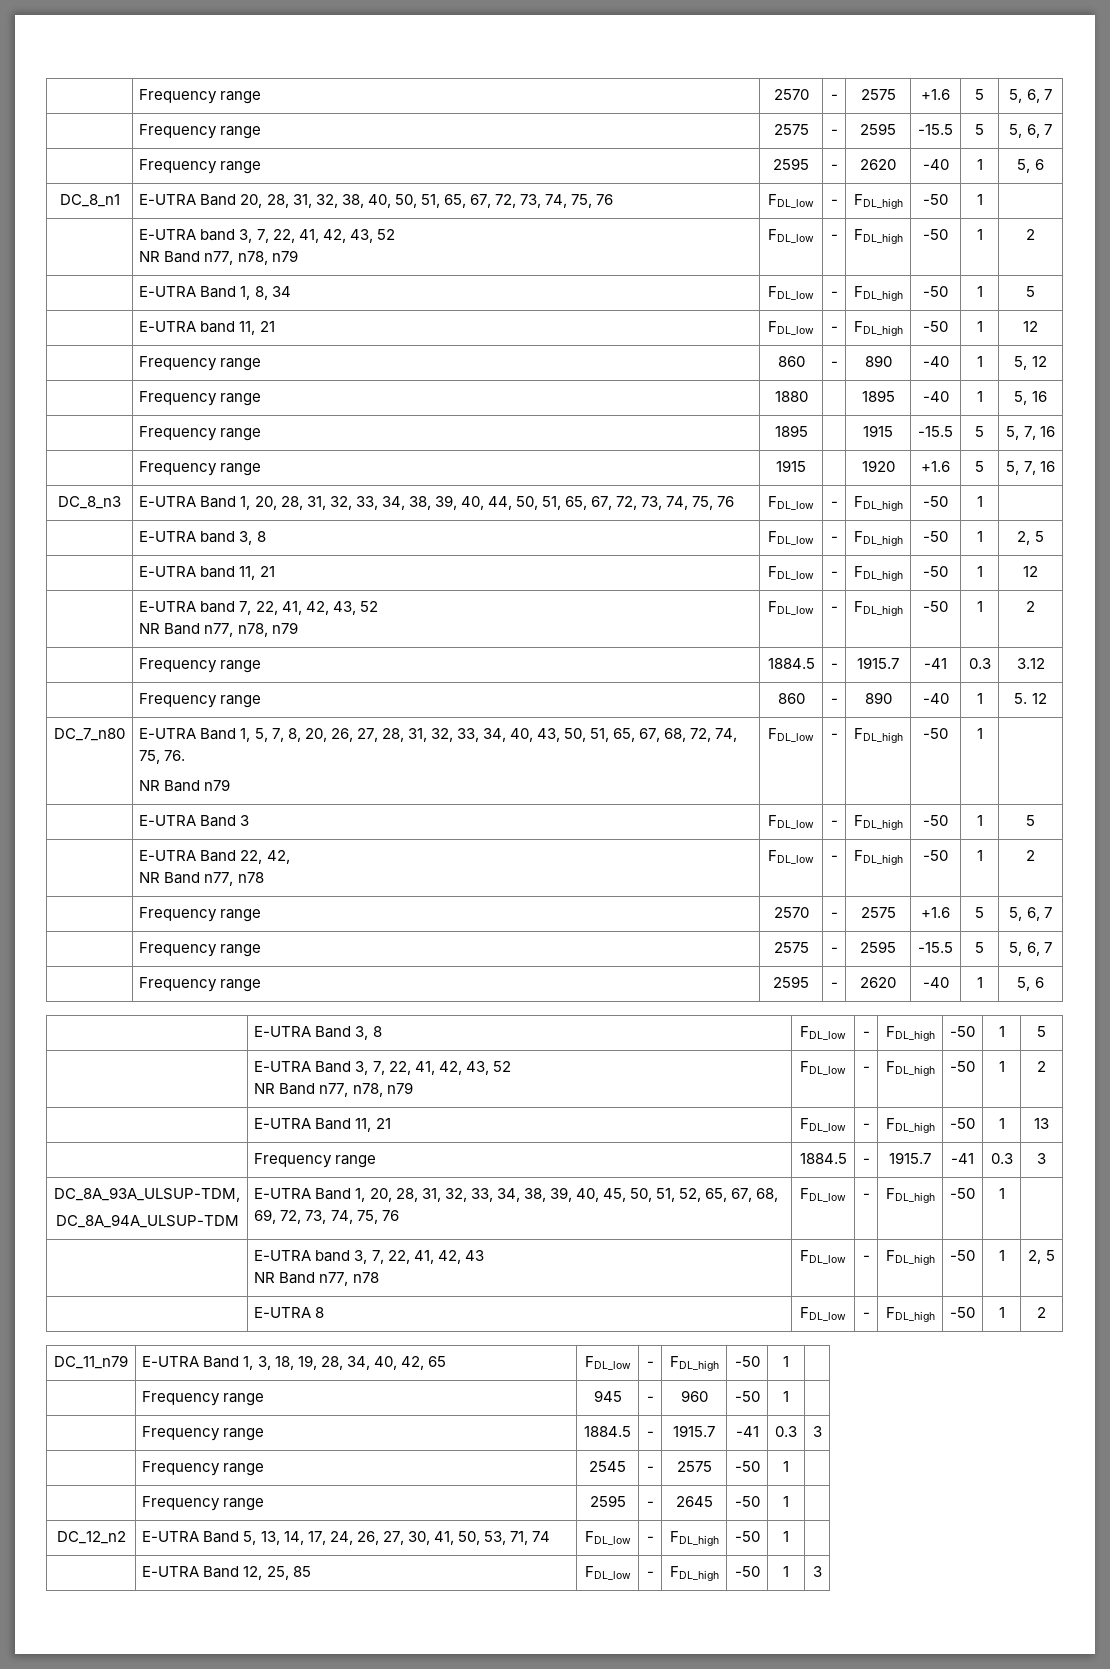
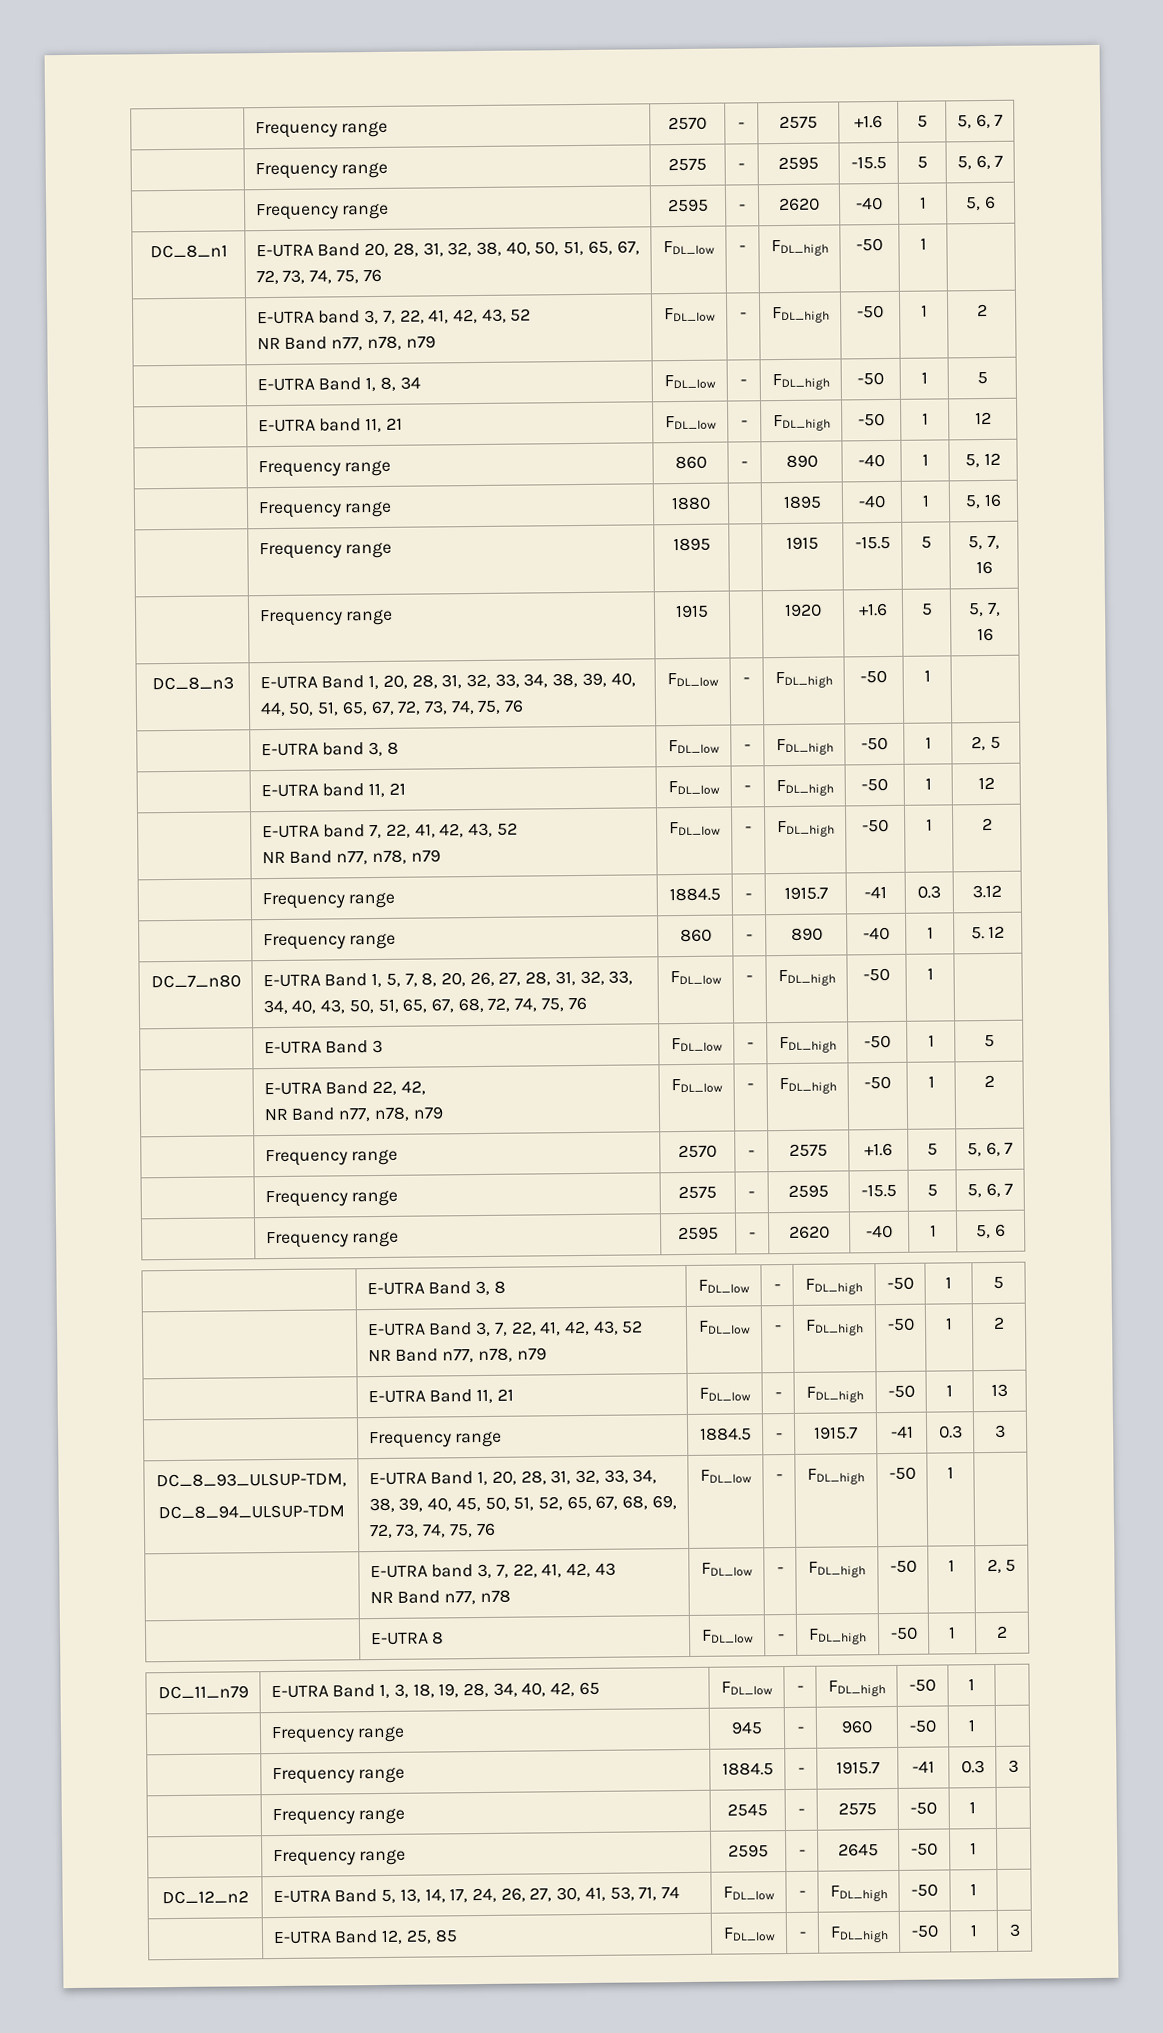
[164,750,186,761] [139,779,231,792] 76. // NR Band n79 -> [567,996,587,1011] 76
[237,872,264,883] n78 -> [373,1106,443,1122] n78, n79
[54,1187,240,1202] [55,1214,239,1228] DC_8A_93A_ULSUP-TDM, // DC_8A_94A_ULSUP-TDM -> [155,1472,347,1489] [157,1504,345,1520] DC_8_93_ULSUP-TDM, // DC_8_94_ULSUP-TDM
[457,1531,480,1545] 50, -> (606, 1894) none

